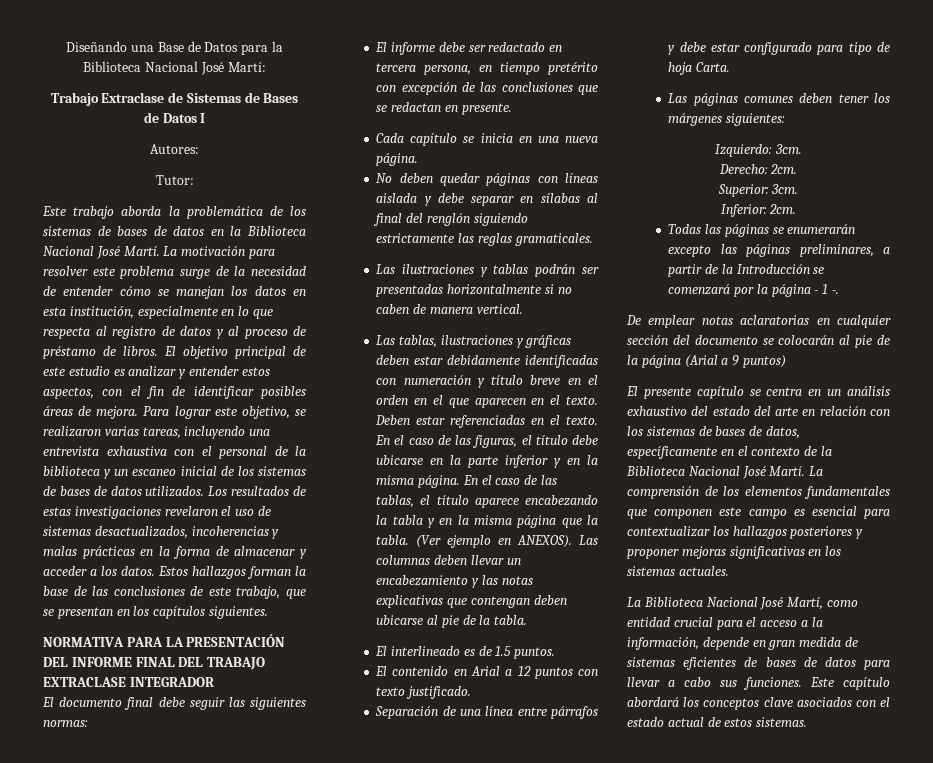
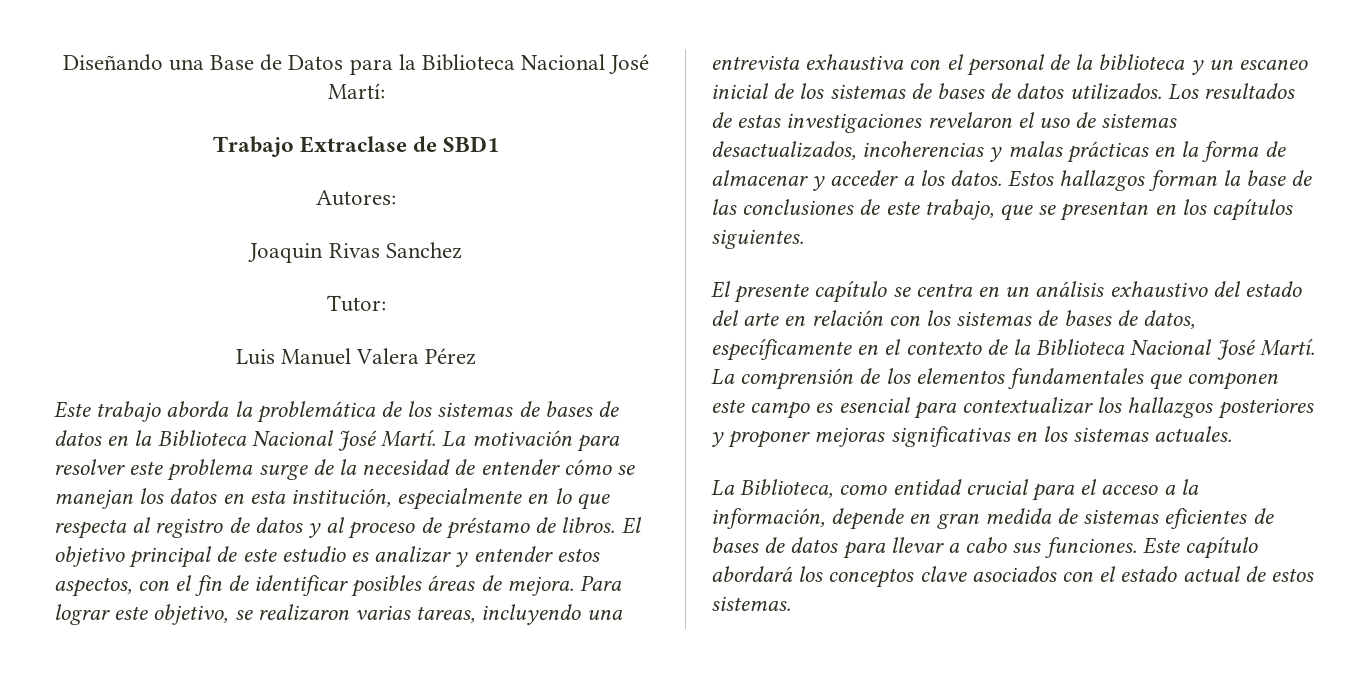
[186,92,299,103] [143,112,206,123] [150,144,199,154] [155,175,194,185] Sistemas de Bases de Datos I // Autores: // Tutor: -> [443,136,500,152] [316,190,396,206] [248,242,462,263] [326,295,386,312] [235,348,477,365] SBD1 // Autores: // Joaquin Rivas Sanchez // Tutor: // Luis Manuel Valera Pérez
[43,634,286,647] [43,657,266,670] [43,677,214,687] [42,697,306,710] [43,720,88,727] [375,42,563,55] [376,62,598,75] [376,82,598,95] [376,102,512,115] [376,133,598,146] [376,153,419,166] [376,173,598,186] [376,193,598,206] [373,213,528,226] [376,233,593,246] [376,264,599,277] [376,284,572,297] [376,304,523,314] [376,335,572,348] [376,355,598,368] [376,375,598,388] [376,395,598,408] [375,415,598,428] [375,435,598,448] [376,455,598,468] [376,475,557,488] [376,495,598,508] [376,515,598,528] [376,535,598,548] [376,555,521,565] [376,575,533,588] [376,595,567,608] [376,615,528,628] [375,646,556,659] [375,666,598,679] [376,686,472,699] [375,706,598,719] [668,42,890,55] [668,62,731,75] [668,93,890,106] [668,113,786,126] [715,144,802,157] [718,164,798,174] [717,184,799,197] [720,204,797,217] [668,224,856,237] [668,244,890,257] [668,264,825,277] [668,284,839,297] [626,315,891,328] [627,335,890,348] [627,355,786,368] // NORMATIVA PARA LA PRESENTACIÓN DEL INFORME FINAL DEL TRABAJO EXTRACLASE INTEGRADOR // El documento final debe seguir las siguientes normas: // El informe debe ser redactado en tercera persona, en tiempo pretérito con excepción de las conclusiones que se redactan en presente. // Cada capítulo se inicia en una nueva página. // No deben quedar páginas con líneas aislada y debe separar en sílabas al final del renglón siguiendo estrictamente las reglas gramaticales. // Las ilustraciones y tablas podrán ser presentadas horizontalmente si no caben de manera vertical. // Las tablas, ilustraciones y gráficas deben estar debidamente identificadas con numeración y título breve en el orden en el que aparecen en el texto. Deben estar referenciadas en el texto. En el caso de las figuras, el título debe ubicarse en la parte inferior y en la misma página. En el caso de las tablas, el título aparece encabezando la tabla y en la misma página que la tabla. (Ver ejemplo en ANEXOS). Las columnas deben llevar un encabezamiento y las notas explicativas que contengan deben ubicarse al pie de la tabla. // El interlineado es de 1.5 puntos. // El contenido en Arial a 12 puntos con texto justificado. // Separación de una línea entre párrafos y debe estar configurado para tipo de hoja Carta. // Las páginas comunes deben tener los márgenes siguientes: // Izquierdo: 3cm. // Derecho: 2cm. // Superior: 3cm. // Inferior: 2cm. // Todas las páginas se enumerarán excepto las páginas preliminares, a partir de la Introducción se comenzará por la página - 1 -. // De emplear notas aclaratorias en cualquier sección del documento se colocarán al pie de la página (Arial a 9 puntos) -> (804, 239) none
[643,597,824,610] Biblioteca Nacional José Martí, -> [740,479,834,498] Biblioteca,

